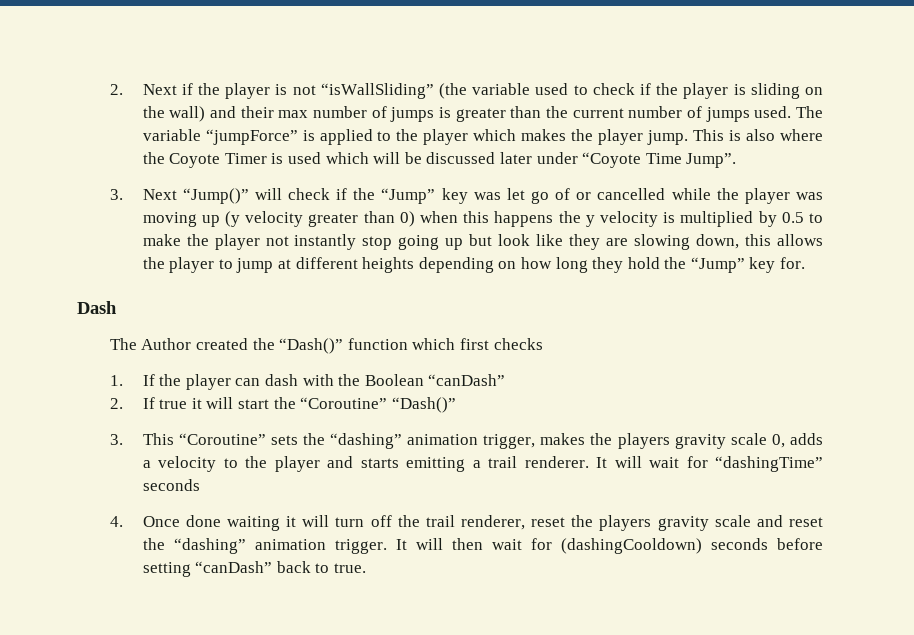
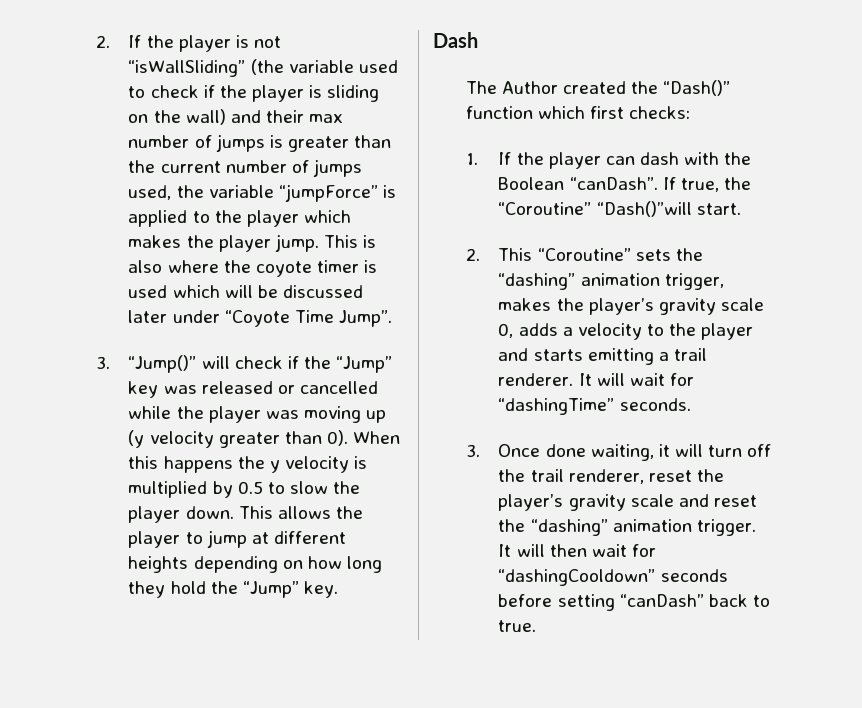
[109,83,193,95] 2. Next if -> [95,35,142,48] 2. If
[754,106,823,118] used. The -> [128,185,204,200] used, the
[169,153,267,168] Coyote Timer -> [255,260,359,277] coyote timer
[142,189,177,200] Next -> (110, 362) none
[506,188,571,204] let go of -> [201,381,273,394] released
[399,211,459,227] 0) when -> [326,430,401,446] 0). When
[142,234,772,250] make the player not instantly stop going up but look like they are slowing down, this -> [289,481,361,494] [128,506,273,523] slow the player down. This
[749,257,806,273] key for. -> [303,581,338,598] key.
[493,338,543,350] checks -> [629,106,691,119] checks:
[428,374,506,386] [109,397,456,413] [109,434,123,445] “canDash” // 2. If true it will start the “Coroutine” “Dash()” // 3. -> [569,177,751,192] [498,201,741,217] [465,248,480,261] “canDash”. If true, the “Coroutine” “Dash()”will start. // 2.
[617,433,670,449] players -> [588,298,654,315] player’s
[142,479,200,491] [109,516,123,527] seconds // 4. -> [619,398,691,411] [465,444,480,457] seconds. // 3.
[226,516,280,531] waiting -> [590,444,654,461] waiting,
[599,515,652,531] players -> [498,494,564,511] player’s
[560,538,702,554] (dashingCooldown) -> [498,569,656,586] “dashingCooldown”

